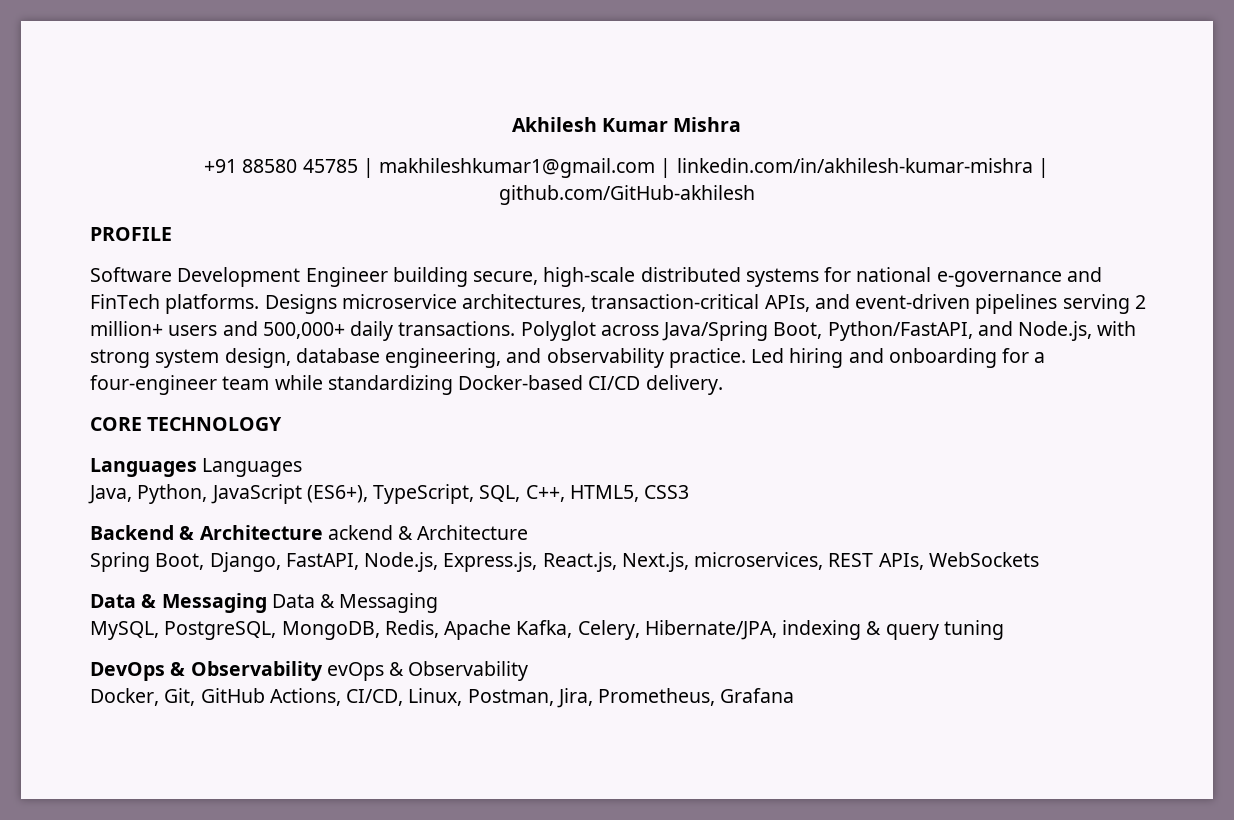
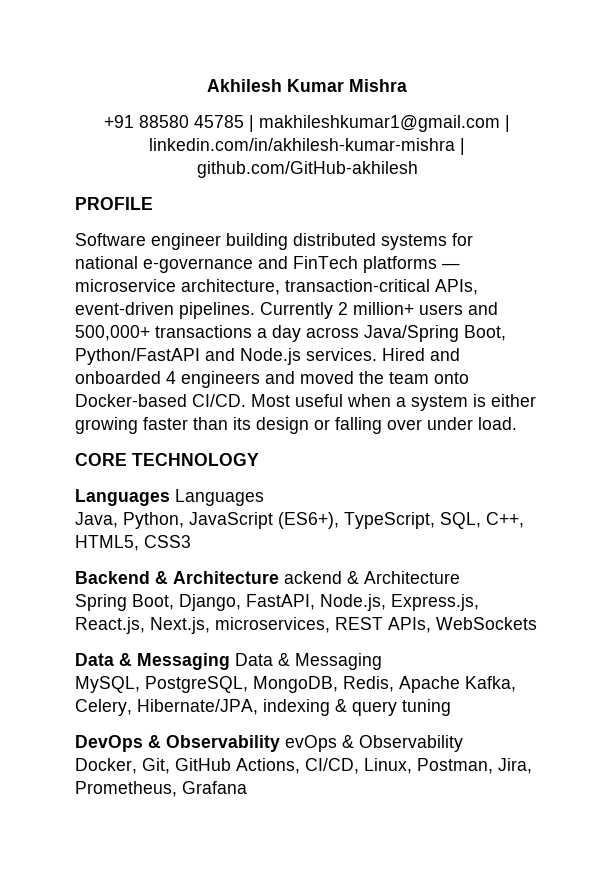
[177,267,636,287] Development Engineer building secure, high-scale -> [151,233,288,250] engineer building
[165,294,1130,314] platforms. Designs microservice architectures, transaction-critical APIs, and event-driven pipelines serving -> [363,256,460,273] [75,279,478,295] [75,302,333,319] platforms — microservice architecture, transaction-critical APIs, event-driven pipelines. Currently
[350,321,1137,341] [90,348,1046,368] [90,375,723,395] daily transactions. Polyglot across Java/Spring Boot, Python/FastAPI, and Node.js, with strong system design, database engineering, and observability practice. Led hiring and onboarding for a four-engineer team while standardizing Docker-based CI/CD delivery. -> [155,325,506,342] [75,348,460,365] [75,371,469,388] [75,394,536,411] [75,417,517,434] transactions a day across Java/Spring Boot, Python/FastAPI and Node.js services. Hired and onboarded 4 engineers and moved the team onto Docker-based CI/CD. Most useful when a system is either growing faster than its design or falling over under load.

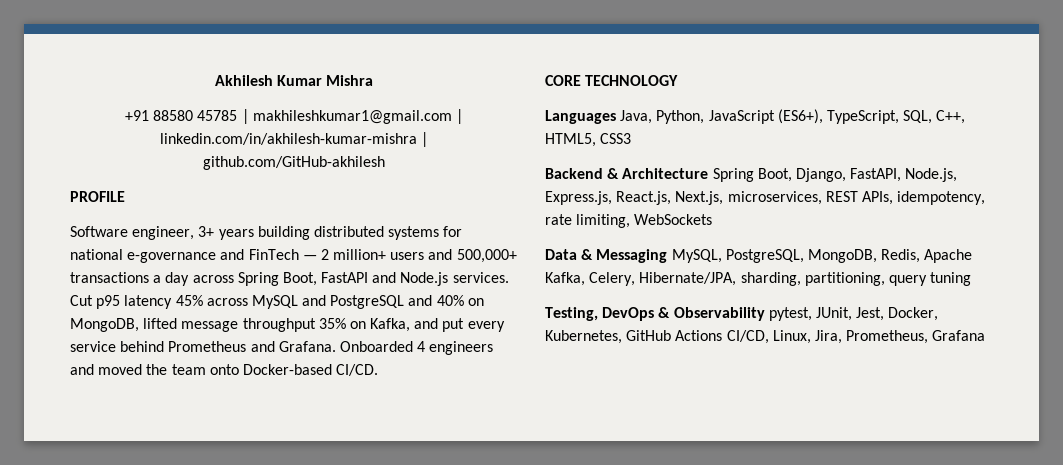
[151,233,221,250] engineer -> [132,226,254,240] engineer, 3+ years
[363,256,460,273] [75,279,478,295] [75,302,333,319] platforms — microservice architecture, transaction-critical APIs, event-driven pipelines. Currently -> [302,255,317,260] —
[364,325,506,342] [75,348,460,365] [75,371,161,384] Java/Spring Boot, Python/FastAPI and Node.js services. Hired and onboarded -> [237,272,509,286] [70,295,484,309] [70,318,505,332] [70,341,413,352] Spring Boot, FastAPI and Node.js services. Cut p95 latency 45% across MySQL and PostgreSQL and 40% on MongoDB, lifted message throughput 35% on Kafka, and put every service behind Prometheus and Grafana. Onboarded
[251,394,536,411] [75,417,517,434] Most useful when a system is either growing faster than its design or falling over under load. -> (379, 370) none
[175,489,264,506] Languages // -> (616, 117) none
[284,571,460,584] ackend & Architecture // -> (709, 173) none
(431, 625) none -> [897,191,986,205] [545,214,631,228] idempotency, rate limiting,
[235,653,382,670] Data & Messaging // -> (668, 256) none
[263,699,347,716] indexing & -> [740,272,885,286] sharding, partitioning,
(451, 707) none -> [545,307,598,321] Testing,
[285,735,463,752] [75,758,300,774] evOps & Observability // Docker, Git, GitHub Actions, -> [768,307,939,321] [545,330,723,344] pytest, JUnit, Jest, Docker, Kubernetes, GitHub Actions
[417,758,493,774] Postman, -> (811, 337) none

